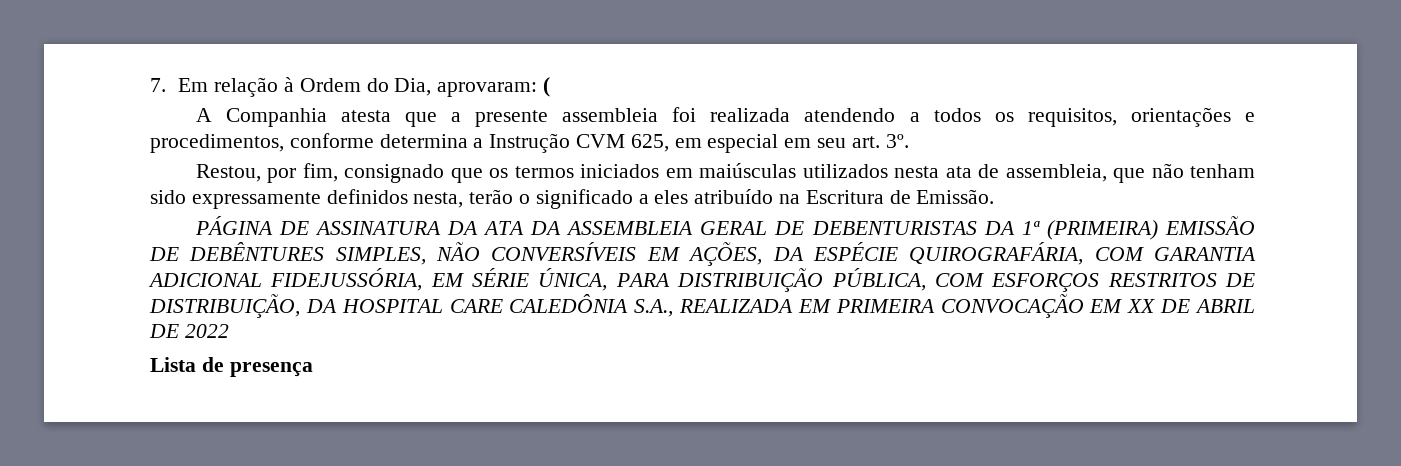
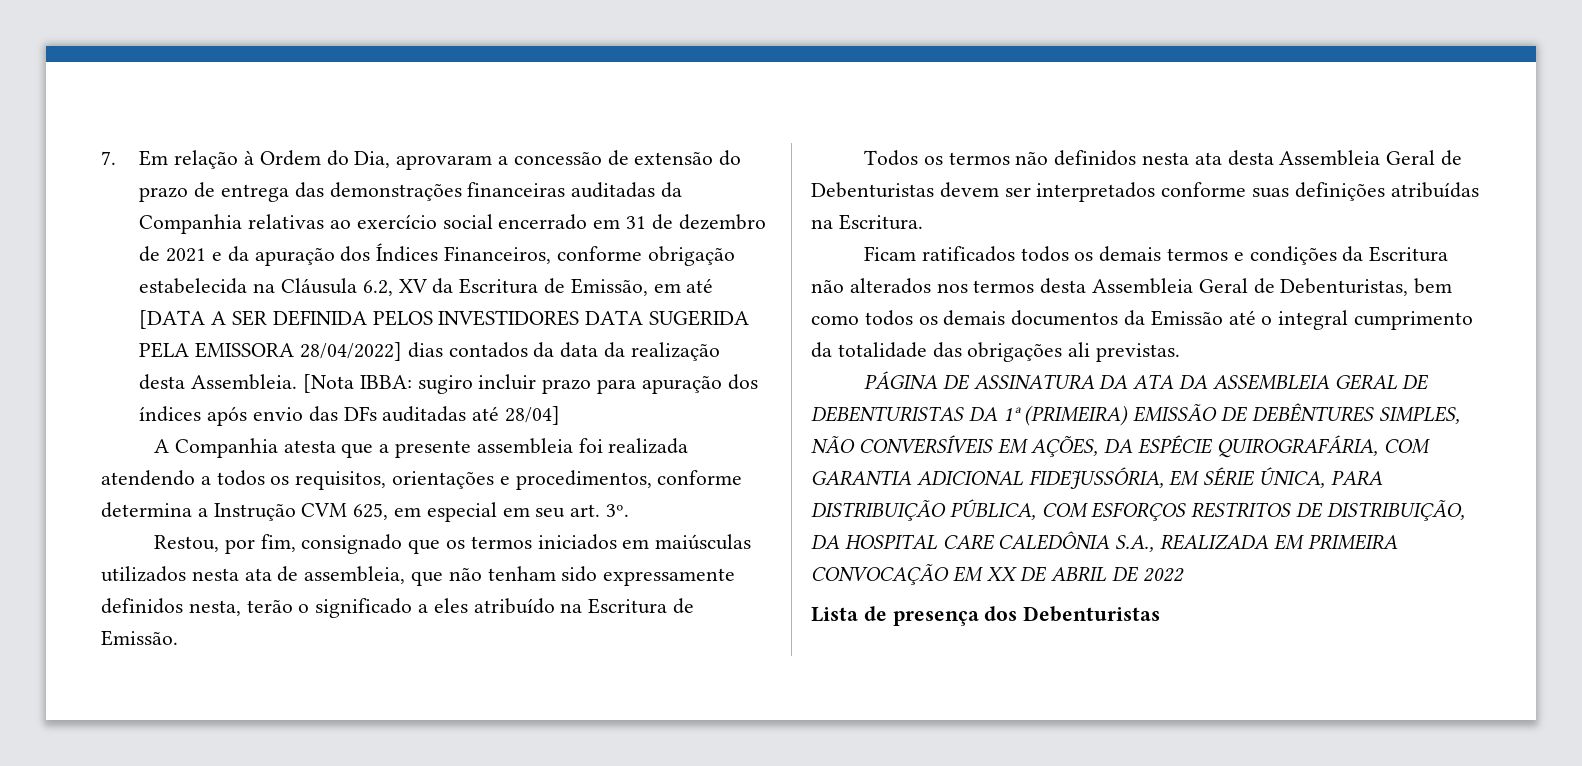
[437,77,551,97] aprovaram: ( -> [396,150,742,170] [139,182,682,202] [139,214,766,234] [139,243,735,266] [139,278,714,296] [139,310,749,329] [139,342,720,361] [139,374,758,394] [139,406,560,426] aprovaram a concessão de extensão do prazo de entrega das demonstrações financeiras auditadas da Companhia relativas ao exercício social encerrado em 31 de dezembro de 2021 e da apuração dos Índices Financeiros, conforme obrigação estabelecida na Cláusula 6.2, XV da Escritura de Emissão, em até [DATA A SER DEFINIDA PELOS INVESTIDORES DATA SUGERIDA PELA EMISSORA 28/04/2022] dias contados da data da realização desta Assembleia. [Nota IBBA: sugiro incluir prazo para apuração dos índices após envio das DFs auditadas até 28/04]
(995, 196) none -> [863,150,1462,166] [811,182,1479,202] [811,214,923,230] [863,246,1449,265] [811,278,1453,296] [811,310,1474,330] [811,342,1181,362] // Todos os termos não definidos nesta ata desta Assembleia Geral de Debenturistas devem ser interpretados conforme suas definições atribuídas na Escritura. // Ficam ratificados todos os demais termos e condições da Escritura não alterados nos termos desta Assembleia Geral de Debenturistas, bem como todos os demais documentos da Emissão até o integral cumprimento da totalidade das obrigações ali previstas.
(313, 369) none -> [984,606,1161,622] dos Debenturistas

